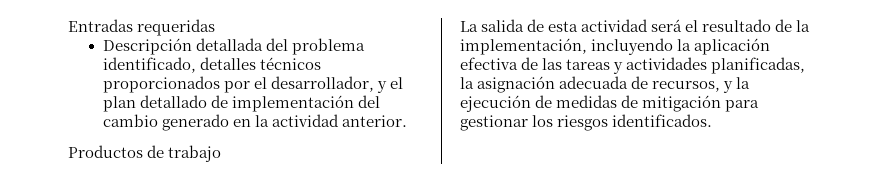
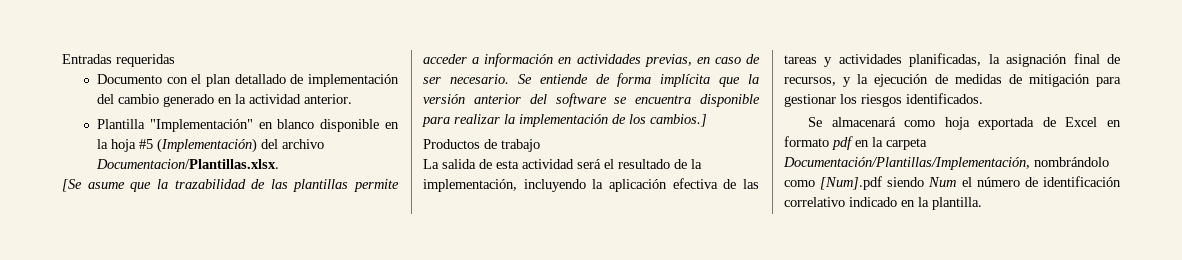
[102,38,366,55] [102,57,322,73] [102,76,388,93] Descripción detallada del problema identificado, detalles técnicos proporcionados por el desarrollador, y -> [96,74,188,84] Documento con
(408, 121) none -> [96,119,399,132] [96,138,324,153] [95,159,279,169] [62,179,399,192] [423,53,760,67] [423,73,759,87] [423,93,760,107] [422,114,707,127] // Plantilla "Implementación" en blanco disponible en la hoja #5 (Implementación) del archivo Documentacion/Plantillas.xlsx. // [Se asume que la trazabilidad de las plantillas permite acceder a información en actividades previas, en caso de ser necesario. Se entiende de forma implícita que la versión anterior del software se encuentra disponible para realizar la implementación de los cambios.]
[559,76,629,89] adecuada -> [1073,53,1100,64] final
(713, 120) none -> [808,117,1121,130] [784,136,927,150] [783,157,1109,170] [784,176,1121,190] [784,197,982,210] // Se almacenará como hoja exportada de Excel en formato pdf en la carpeta Documentación/Plantillas/Implementación, nombrándolo como [Num].pdf siendo Num el número de identificación correlativo indicado en la plantilla.

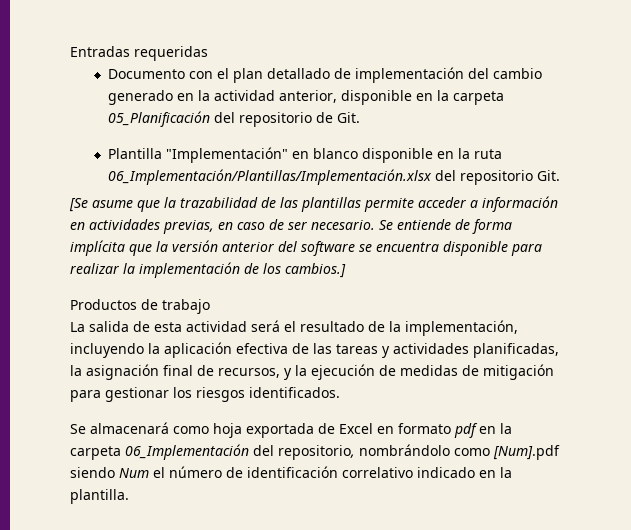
[303,94,352,104] anterior. -> [278,90,504,105] [107,111,360,127] anterior, disponible en la carpeta 05_Planificación del repositorio de Git.
[110,138,324,153] [95,159,279,169] hoja #5 (Implementación) del archivo Documentacion/Plantillas.xlsx. -> [473,149,502,159] [107,169,560,185] ruta 06_Implementación/Plantillas/Implementación.xlsx del repositorio Git.
[783,157,1030,170] Documentación/Plantillas/Implementación, -> [125,444,355,460] 06_Implementación del repositorio,

